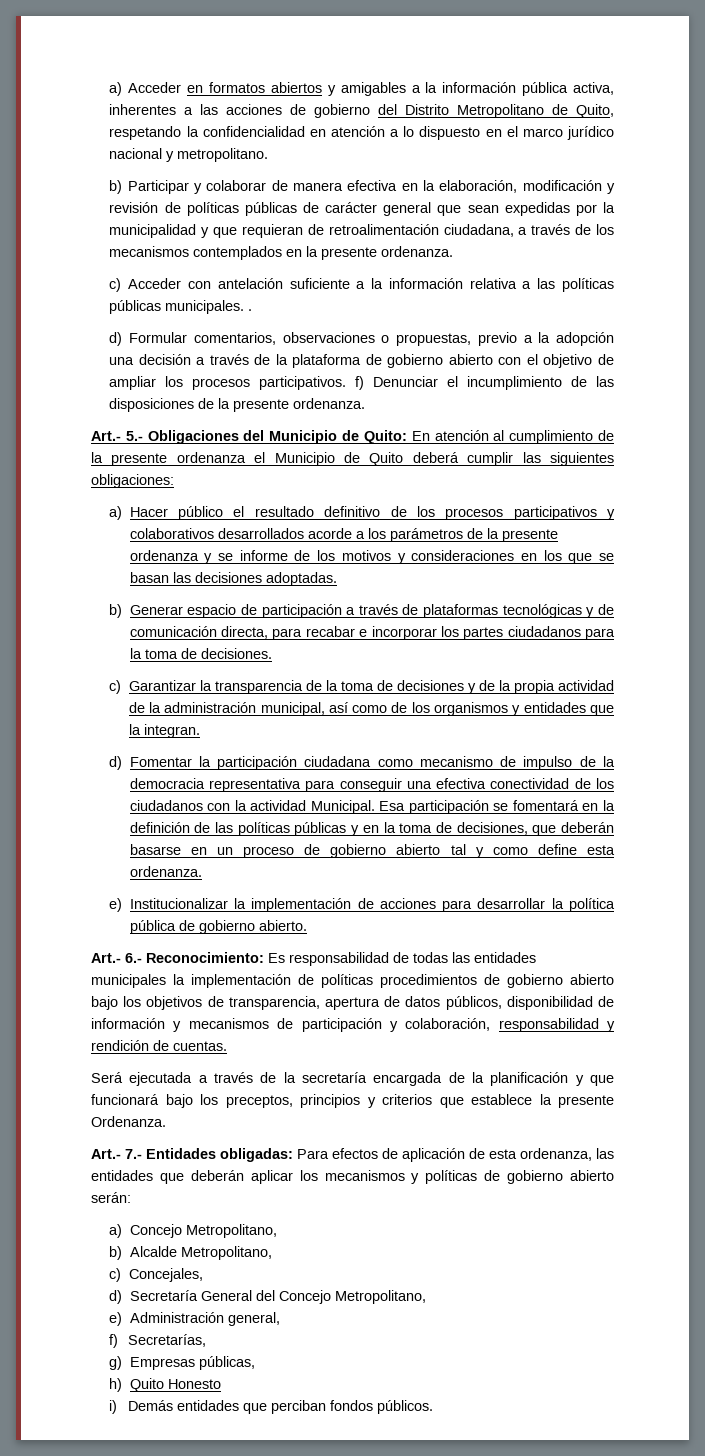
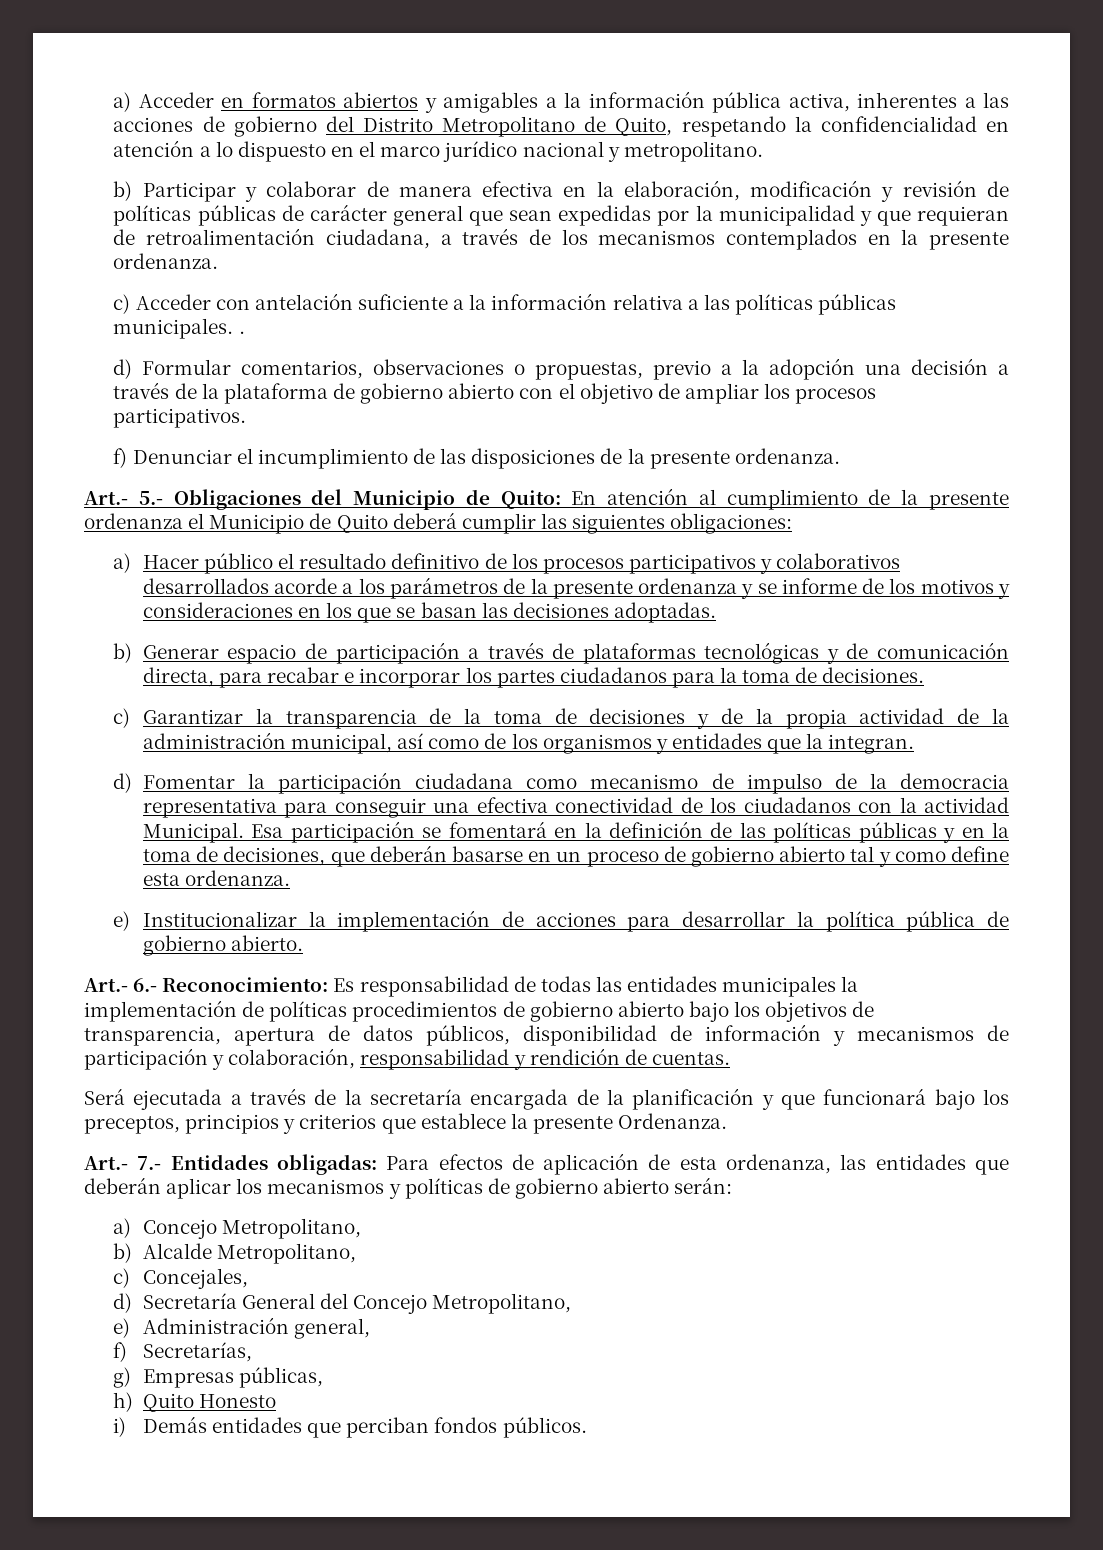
(347, 383) none -> (247, 418) //

